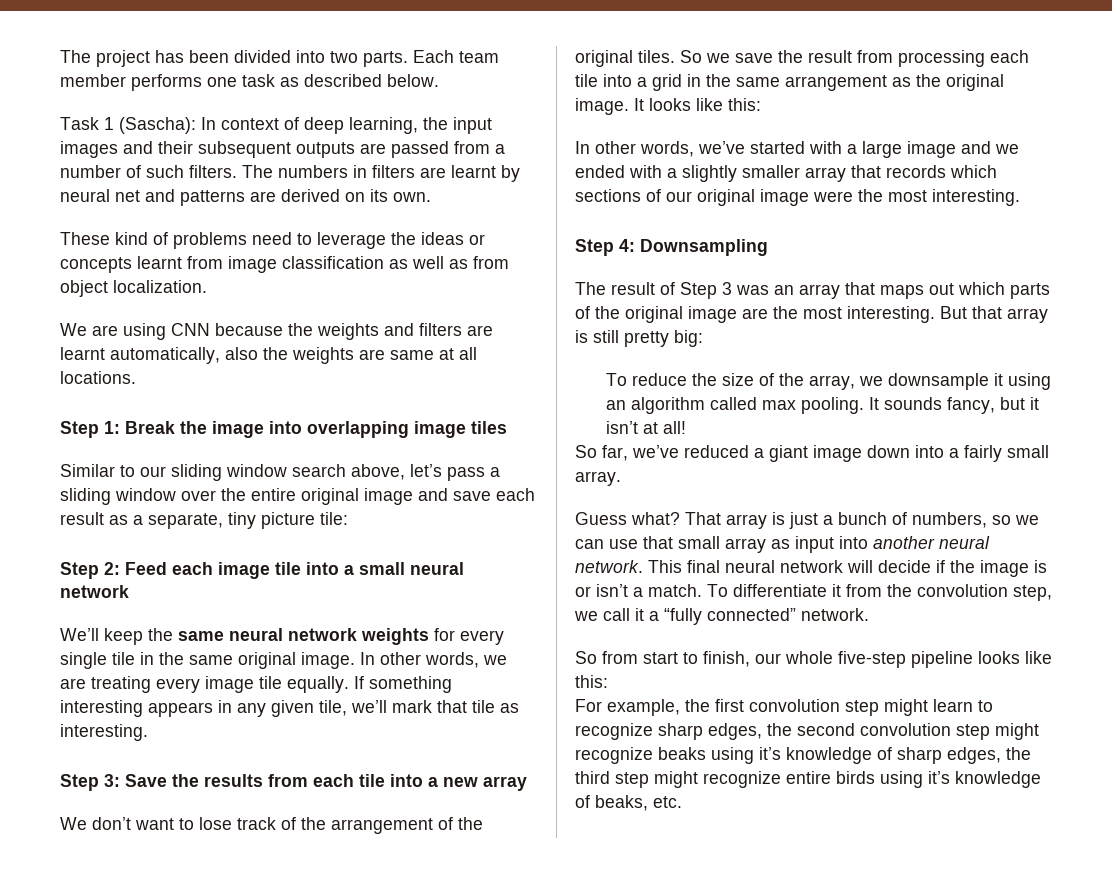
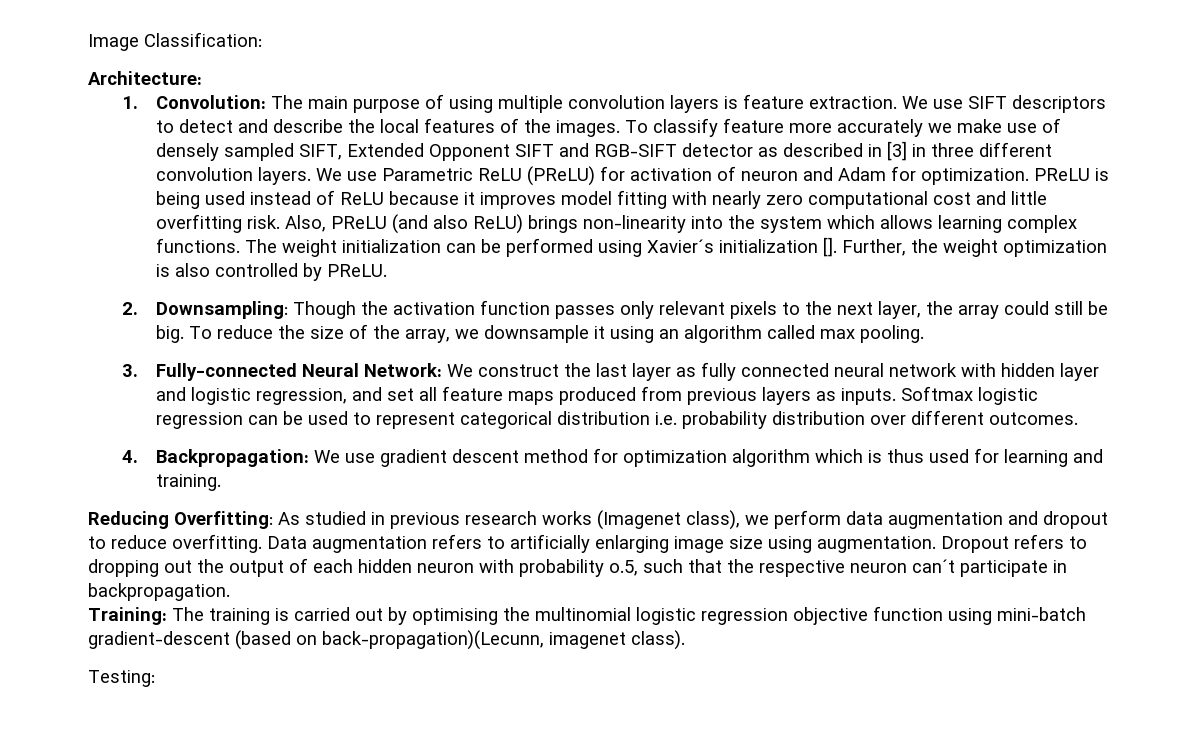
[60,50,499,67] [60,74,439,91] [60,117,492,134] [60,141,505,158] [60,165,520,182] [60,189,431,206] [60,232,485,249] [60,256,509,273] [60,280,207,297] [60,323,493,340] [60,347,477,364] [60,371,136,384] [60,421,507,438] [60,464,500,481] [60,488,535,505] [60,512,348,529] [60,562,464,579] [60,585,129,598] [60,628,504,645] [60,652,507,669] [60,676,452,693] [60,700,519,717] [60,724,148,741] [60,774,527,791] [60,817,483,834] [575,50,1029,67] [575,74,1004,91] [575,98,761,115] [575,141,1019,158] [575,165,997,182] [575,189,1020,206] [575,239,768,256] [575,282,1050,299] [575,306,1048,323] [575,330,703,347] The project has been divided into two parts. Each team member performs one task as described below. // Task 1 (Sascha): In context of deep learning, the input images and their subsequent outputs are passed from a number of such filters. The numbers in filters are learnt by neural net and patterns are derived on its own. // These kind of problems need to leverage the ideas or concepts learnt from image classification as well as from object localization. // We are using CNN because the weights and filters are learnt automatically, also the weights are same at all locations. // Step 1: Break the image into overlapping image tiles // Similar to our sliding window search above, let’s pass a sliding window over the entire original image and save each result as a separate, tiny picture tile: // Step 2: Feed each image tile into a small neural network // We’ll keep the same neural network weights for every single tile in the same original image. In other words, we are treating every image tile equally. If something interesting appears in any given tile, we’ll mark that tile as interesting. // Step 3: Save the results from each tile into a new array // We don’t want to lose track of the arrangement of the original tiles. So we save the result from processing each tile into a grid in the same arrangement as the original image. It looks like this: // In other words, we’ve started with a large image and we ended with a slightly smaller array that records which sections of our original image were the most interesting. // Step 4: Downsampling // The result of Step 3 was an array that maps out which parts of the original image are the most interesting. But that array is still pretty big: // -> [88,32,262,51] [88,71,202,85] [121,94,1106,113] [155,118,1061,137] [155,141,1052,161] [155,166,1109,186] [155,190,1047,209] [155,214,1077,234] [155,237,1107,257] [155,263,387,281] [121,300,1108,319] [155,325,184,343] Image Classification: // Architecture: // 1. Convolution: The main purpose of using multiple convolution layers is feature extraction. We use SIFT descriptors to detect and describe the local features of the images. To classify feature more accurately we make use of densely sampled SIFT, Extended Opponent SIFT and RGB-SIFT detector as described in [3] in three different convolution layers. We use Parametric ReLU (PReLU) for activation of neuron and Adam for optimization. PReLU is being used instead of ReLU because it improves model fitting with nearly zero computational cost and little overfitting risk. Also, PReLU (and also ReLU) brings non-linearity into the system which allows learning complex functions. The weight initialization can be performed using Xavier´s initialization []. Further, the weight optimization is also controlled by PReLU. // 2. Downsampling: Though the activation function passes only relevant pixels to the next layer, the array could still be big.
[869,397,1040,414] [606,421,687,434] [575,445,1049,462] [575,471,621,486] [575,512,1039,529] [575,536,990,553] [575,560,1047,577] [575,584,1052,601] [574,608,869,625] [575,651,1052,668] [575,675,608,688] [575,699,993,716] [575,723,1039,740] [575,747,1031,764] [575,771,1041,788] [575,795,682,811] It sounds fancy, but it isn’t at all! // So far, we’ve reduced a giant image down into a fairly small array. // Guess what? That array is just a bunch of numbers, so we can use that small array as input into another neural network. This final neural network will decide if the image is or isn’t a match. To differentiate it from the convolution step, we call it a “fully connected” network. // So from start to finish, our whole five-step pipeline looks like this: // For example, the first convolution step might learn to recognize sharp edges, the second convolution step might recognize beaks using it’s knowledge of sharp edges, the third step might recognize entire birds using it’s knowledge of beaks, etc. -> [121,362,1099,381] [155,386,1038,405] [155,410,1078,429] [121,448,1103,467] [155,474,221,491] [88,510,1108,530] [88,534,1087,553] [88,558,1067,577] [88,583,230,601] [88,606,1086,625] [88,630,685,650] [88,670,155,687] // 3. Fully-connected Neural Network: We construct the last layer as fully connected neural network with hidden layer and logistic regression, and set all feature maps produced from previous layers as inputs. Softmax logistic regression can be used to represent categorical distribution i.e. probability distribution over different outcomes. // 4. Backpropagation: We use gradient descent method for optimization algorithm which is thus used for learning and training. // Reducing Overfitting: As studied in previous research works (Imagenet class), we perform data augmentation and dropout to reduce overfitting. Data augmentation refers to artificially enlarging image size using augmentation. Dropout refers to dropping out the output of each hidden neuron with probability o.5, such that the respective neuron can´t participate in backpropagation. // Training: The training is carried out by optimising the multinomial logistic regression objective function using mini-batch gradient-descent (based on back-propagation)(Lecunn, imagenet class). // Testing:

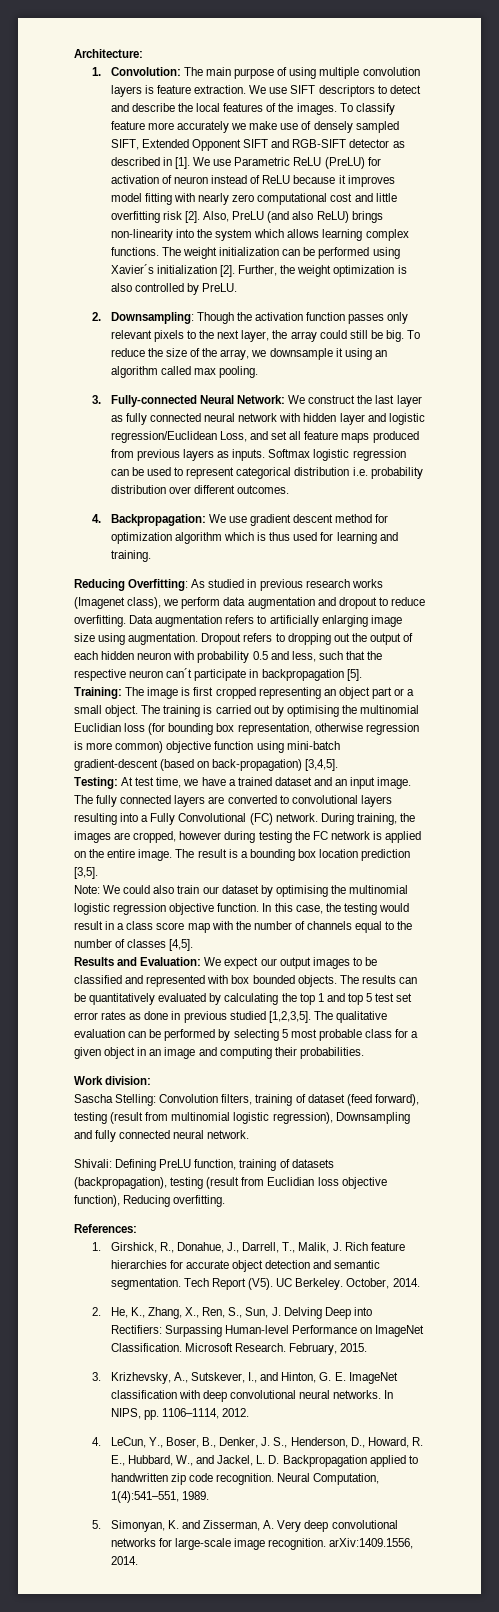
[88,32,262,51] Image Classification: // -> (74, 53) none
[886,141,1052,161] [155,167,311,185] [3] in three different convolution layers. -> [175,157,191,169] [1].
[526,166,595,186] (PReLU) -> [324,157,365,169] (PreLU)
[802,166,1109,185] [155,191,245,209] and Adam for optimization. PReLU is being used -> (209, 180) none
[246,215,387,232] risk. Also, PReLU -> [162,211,265,223] risk [2]. Also, PreLU
[822,237,837,257] []. -> [220,265,236,277] [2].
[326,264,387,277] PReLU. -> [202,283,238,292] PreLU.
[255,388,347,405] regression, -> [110,431,247,443] regression/Euclidean Loss,
[609,560,638,576] o.5, -> [252,651,316,662] 0.5 and less,
[88,583,230,601] backpropagation. -> [261,669,362,681] backpropagation [5].
(204, 614) none -> [147,687,415,699] [74,705,161,717] image is first cropped representing an object part or a small object. The
[636,607,788,625] logistic regression -> [74,723,419,735] [74,741,164,753] Euclidian loss (for bounding box representation, otherwise regression is more common)
[322,630,685,650] [88,670,155,687] back-propagation)(Lecunn, imagenet class). // Testing: -> [212,759,339,771] [74,777,412,789] [74,795,392,807] [74,813,415,825] [74,831,422,843] [74,849,411,861] [74,867,98,879] [74,885,409,897] [74,903,409,915] [74,921,413,933] [74,939,194,951] [74,957,377,969] [74,975,417,987] [74,993,413,1005] [74,1011,387,1023] [74,1029,419,1041] [74,1047,364,1059] [74,1076,152,1085] [74,1094,419,1106] [74,1112,410,1124] [74,1130,250,1142] [74,1159,334,1171] [74,1177,387,1189] [74,1195,226,1207] [74,1224,137,1233] [92,1242,405,1253] [110,1260,381,1272] [110,1278,420,1290] [92,1307,372,1319] [110,1325,425,1337] [110,1343,368,1355] [92,1372,398,1384] [110,1390,394,1402] [110,1408,250,1420] [92,1437,423,1448] [110,1455,418,1467] [110,1473,380,1485] [110,1491,209,1503] [92,1520,398,1532] [110,1538,414,1550] [110,1556,138,1565] back-propagation) [3,4,5]. // Testing: At test time, we have a trained dataset and an input image. The fully connected layers are converted to convolutional layers resulting into a Fully Convolutional (FC) network. During training, the images are cropped, however during testing the FC network is applied on the entire image. The result is a bounding box location prediction [3,5]. // Note: We could also train our dataset by optimising the multinomial logistic regression objective function. In this case, the testing would result in a class score map with the number of channels equal to the number of classes [4,5]. // Results and Evaluation: We expect our output images to be classified and represented with box bounded objects. The results can be quantitatively evaluated by calculating the top 1 and top 5 test set error rates as done in previous studied [1,2,3,5]. The qualitative evaluation can be performed by selecting 5 most probable class for a given object in an image and computing their probabilities. // Work division: // Sascha Stelling: Convolution filters, training of dataset (feed forward), testing (result from multinomial logistic regression), Downsampling and fully connected neural network. // Shivali: Defining PreLU function, training of datasets (backpropagation), testing (result from Euclidian loss objective function), Reducing overfitting. // References: // 1. Girshick, R., Donahue, J., Darrell, T., Malik, J. Rich feature hierarchies for accurate object detection and semantic segmentation. Tech Report (V5). UC Berkeley. October, 2014. // 2. He, K., Zhang, X., Ren, S., Sun, J. Delving Deep into Rectifiers: Surpassing Human-level Performance on ImageNet Classification. Microsoft Research. February, 2015. // 3. Krizhevsky, A., Sutskever, I., and Hinton, G. E. ImageNet classification with deep convolutional neural networks. In NIPS, pp. 1106–1114, 2012. // 4. LeCun, Y., Boser, B., Denker, J. S., Henderson, D., Howard, R. E., Hubbard, W., and Jackel, L. D. Backpropagation applied to handwritten zip code recognition. Neural Computation, 1(4):541–551, 1989. // 5. Simonyan, K. and Zisserman, A. Very deep convolutional networks for large-scale image recognition. arXiv:1409.1556, 2014.

